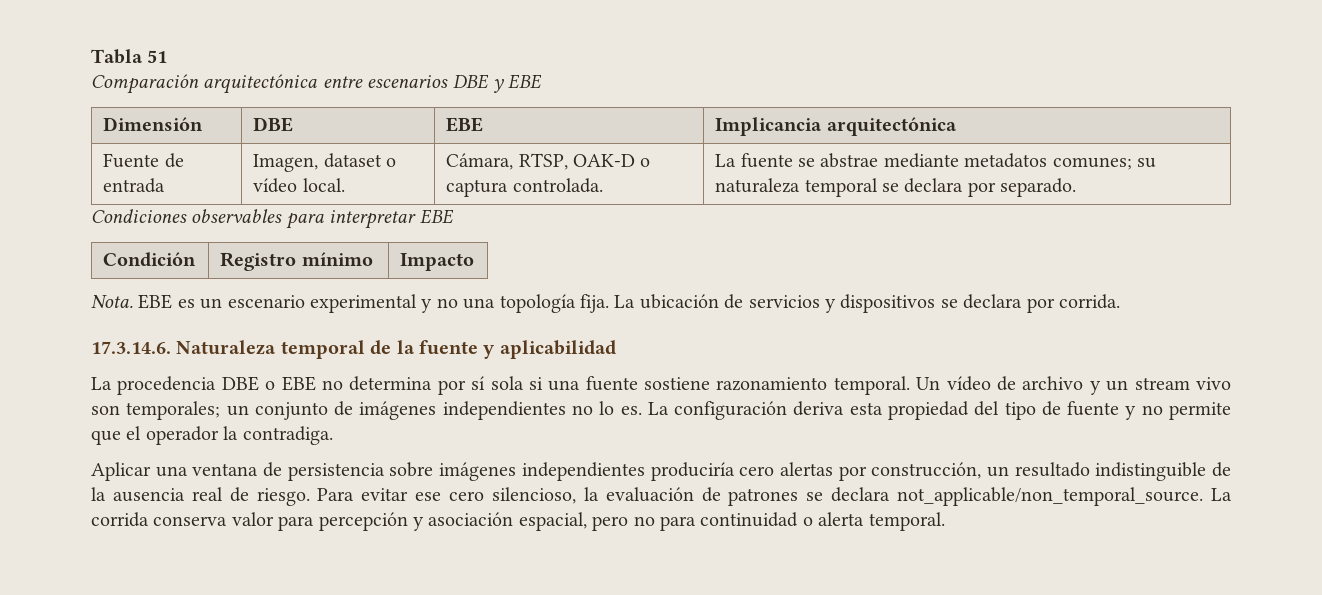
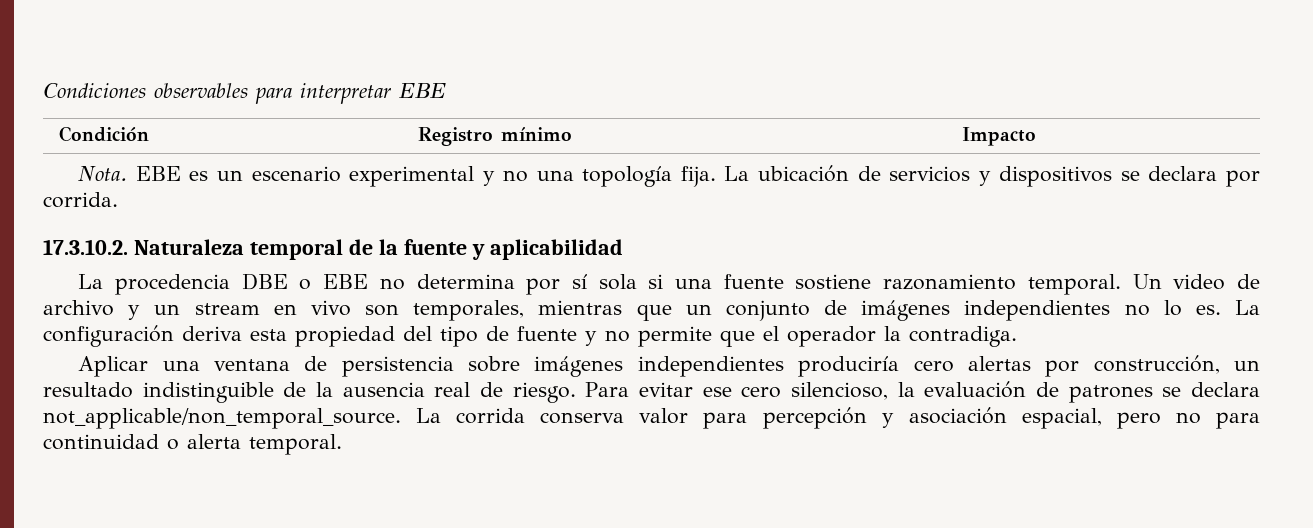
[91,49,168,64] [91,74,543,94] [103,117,204,131] [253,117,294,132] [446,117,484,132] [715,117,957,136] [103,153,184,168] [103,178,166,193] [253,153,397,172] [253,178,345,193] [446,153,651,170] [446,178,603,197] [715,153,1157,170] [715,178,1077,197] Tabla 51 // Comparación arquitectónica entre escenarios DBE y EBE // Dimensión | DBE | EBE | Implicancia arquitectónica // Fuente de entrada | Imagen, dataset o vídeo local. | Cámara, RTSP, OAK-D o captura controlada. | La fuente se abstrae mediante metadatos comunes; su naturaleza temporal se declara por separado. // -> (43, 90) none
[91,341,171,354] 17.3.14.6. -> [43,239,128,255] 17.3.10.2.
[946,376,991,391] vídeo -> [1173,274,1226,290] video
(1190, 383) none -> [273,304,297,315] en
[126,401,221,420] temporales; -> [413,300,672,321] temporales, mientras que

